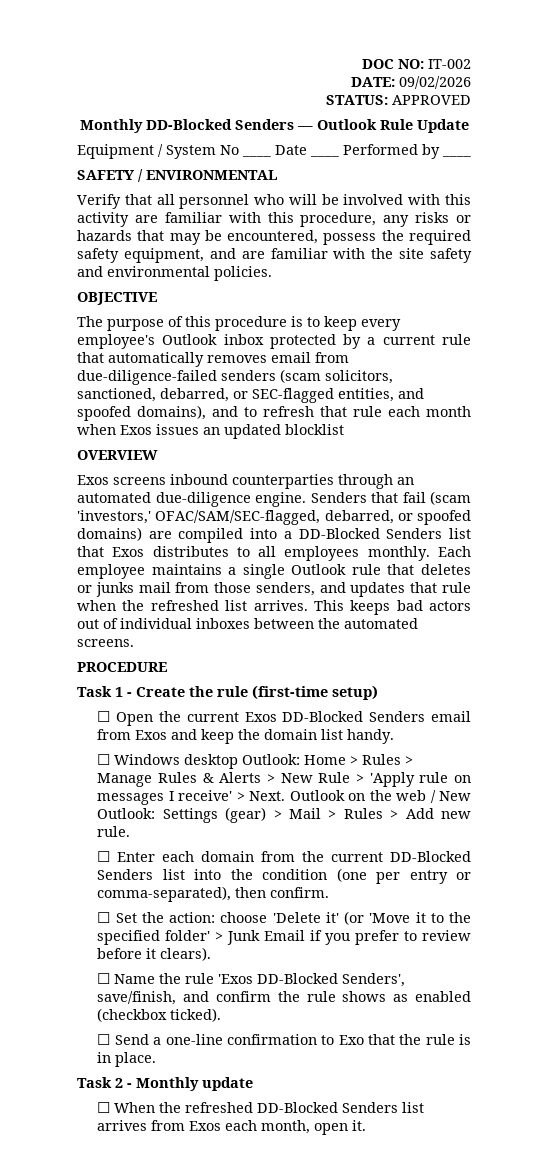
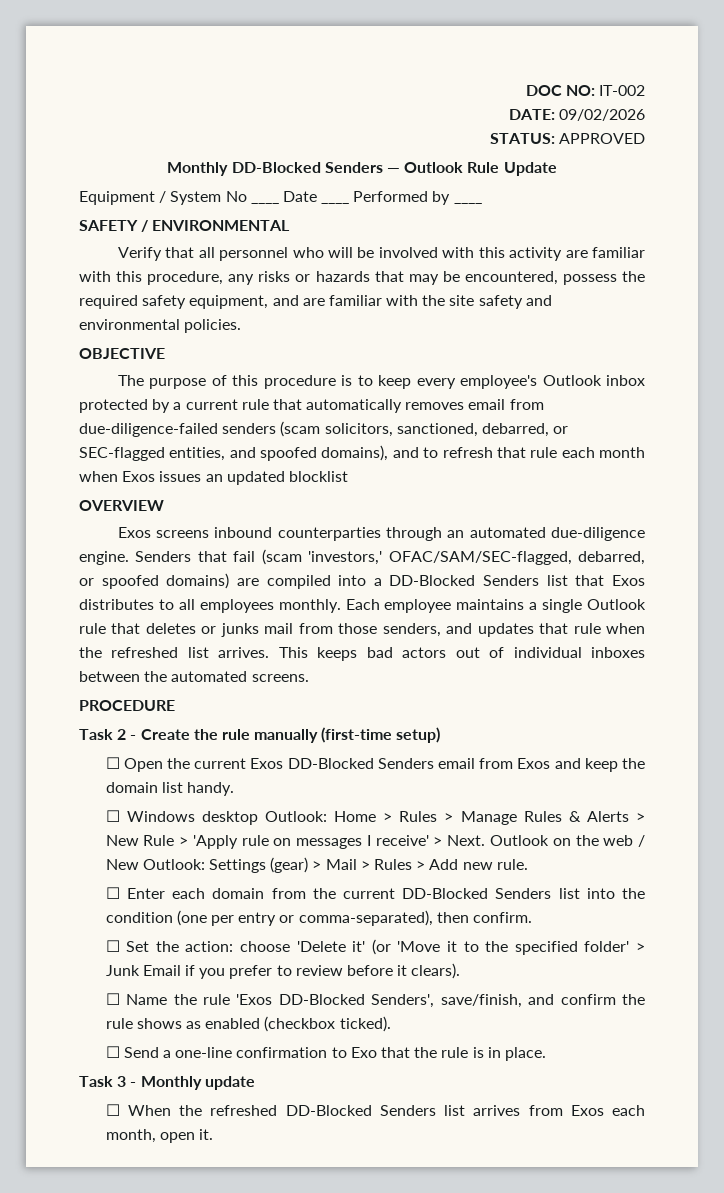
[115,687,123,697] 1 -> [117,729,127,740] 2
(248, 691) none -> [254,729,319,743] manually
[115,1078,123,1088] 2 -> [117,1076,127,1087] 3

